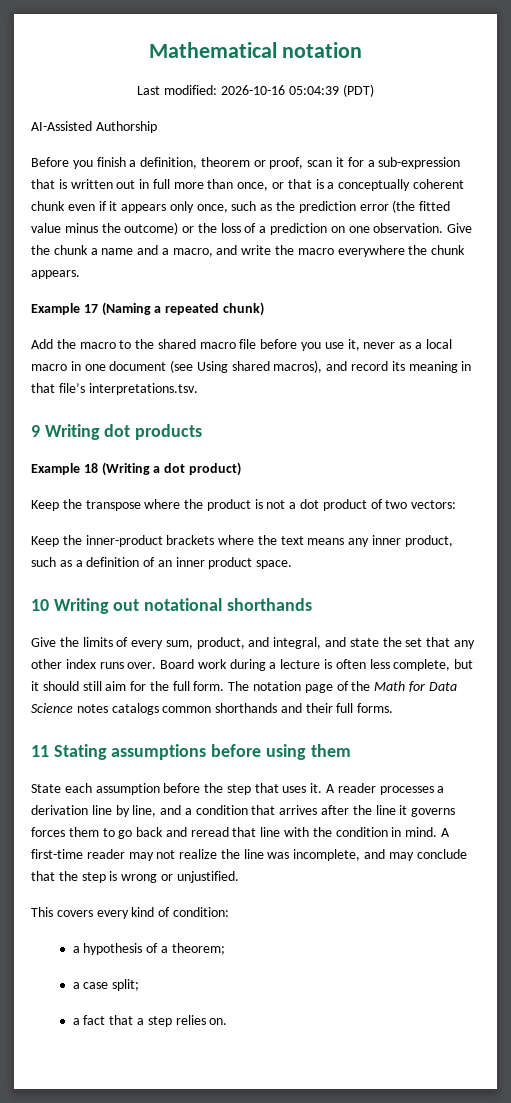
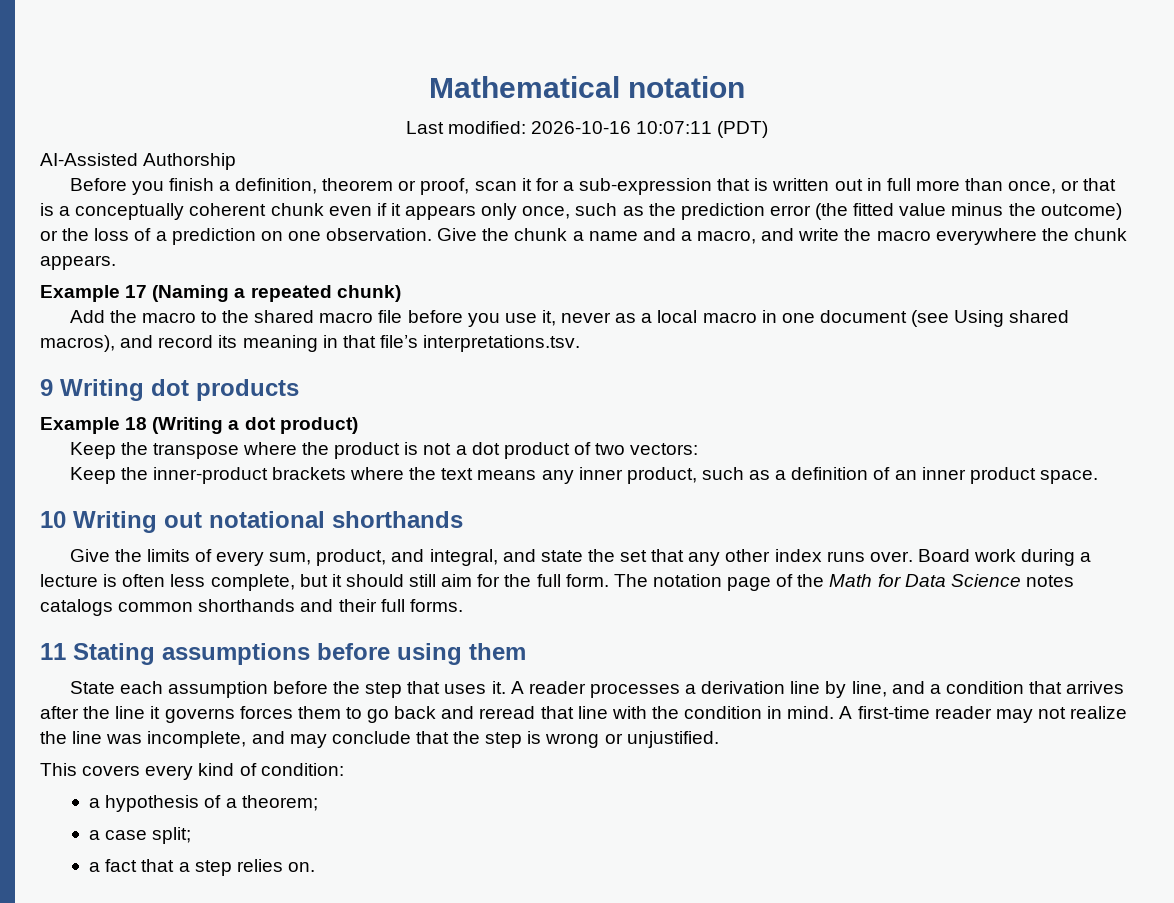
[288,86,339,95] 05:04:39 -> [636,121,713,134] 10:07:11

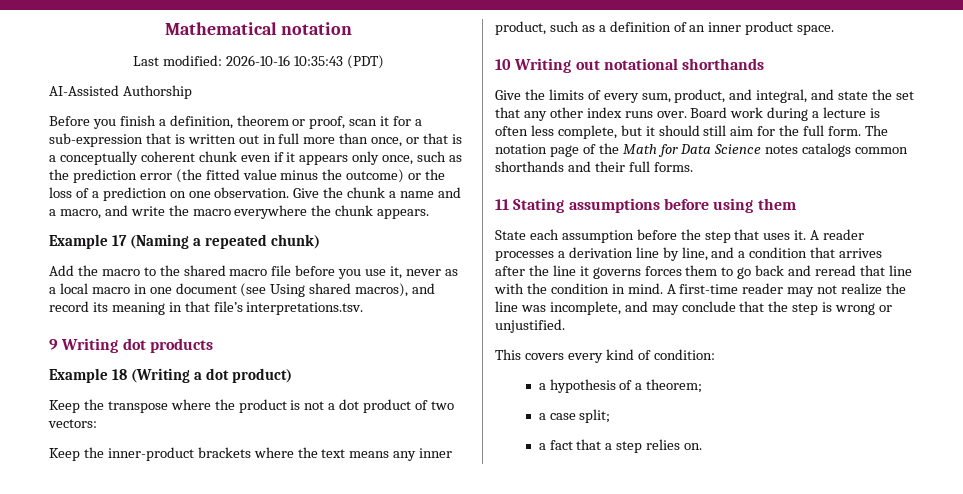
[636,121,713,134] 10:07:11 -> [293,56,343,66] 10:35:43

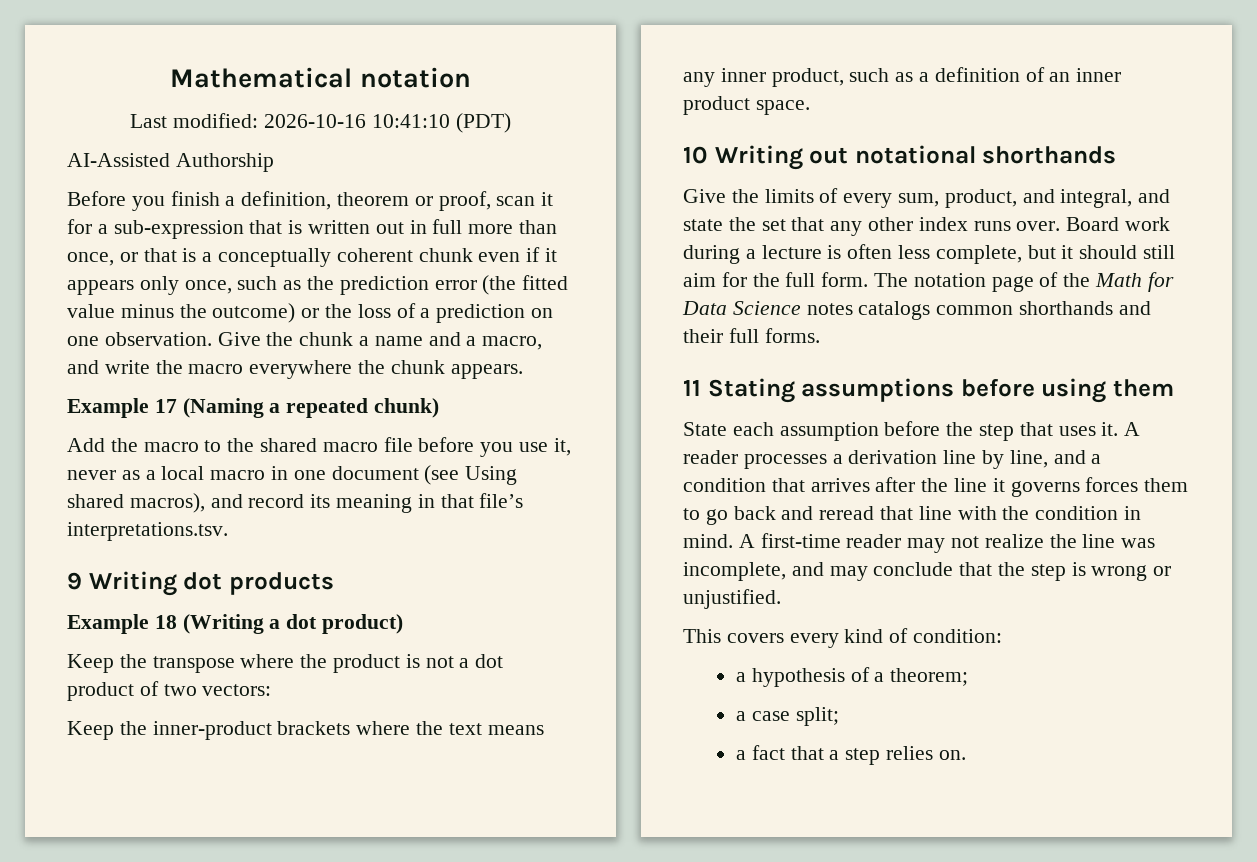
[293,56,343,66] 10:35:43 -> [371,114,450,128] 10:41:10

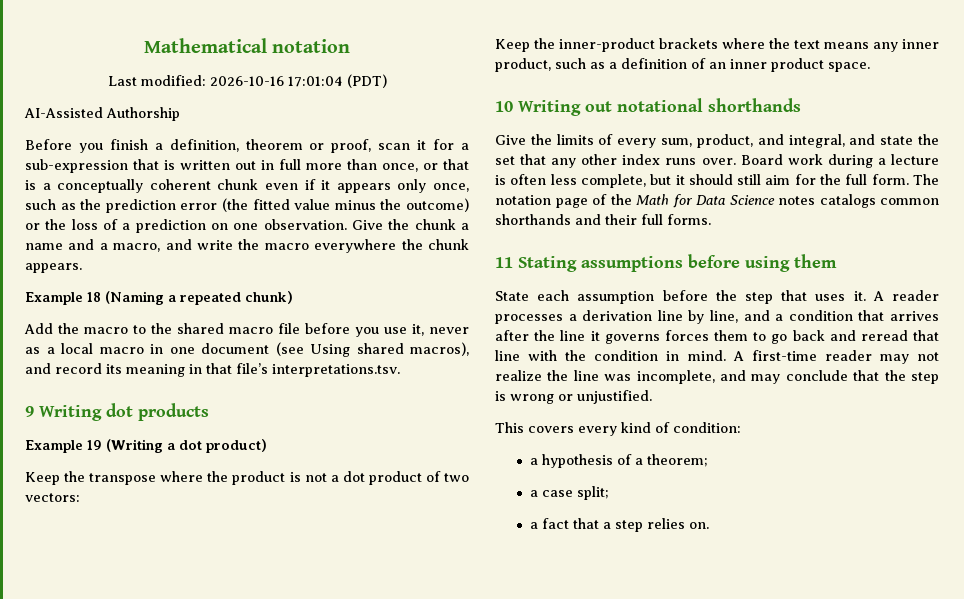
[371,114,450,128] 10:41:10 -> [287,76,343,87] 17:01:04
[154,399,177,413] 17 -> [87,292,101,302] 18
[154,615,177,629] 18 -> [87,440,102,450] 19

